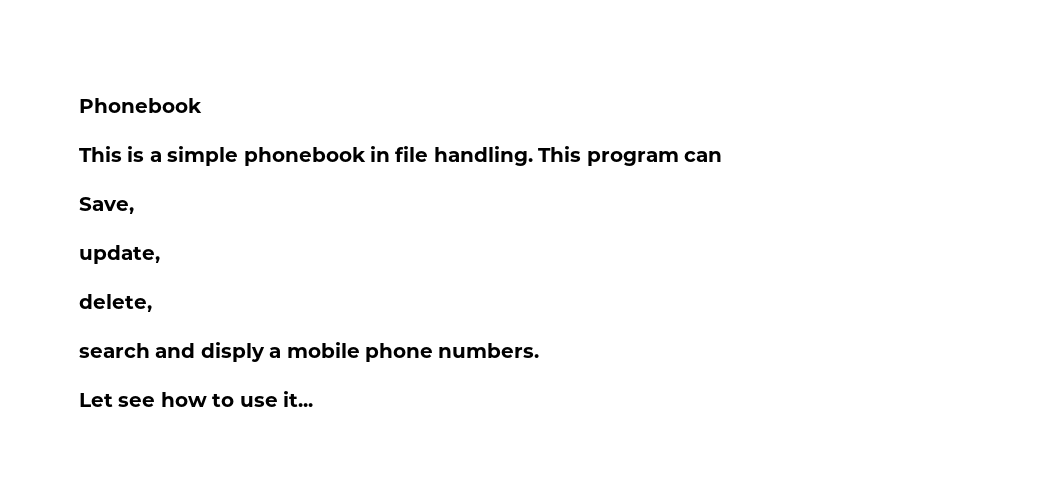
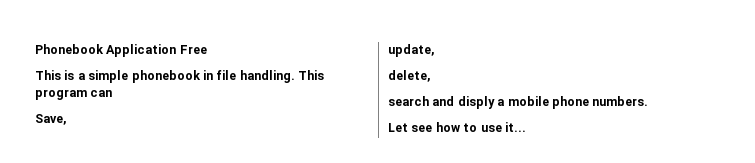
(202, 105) none -> [106,44,207,57] Application Free

